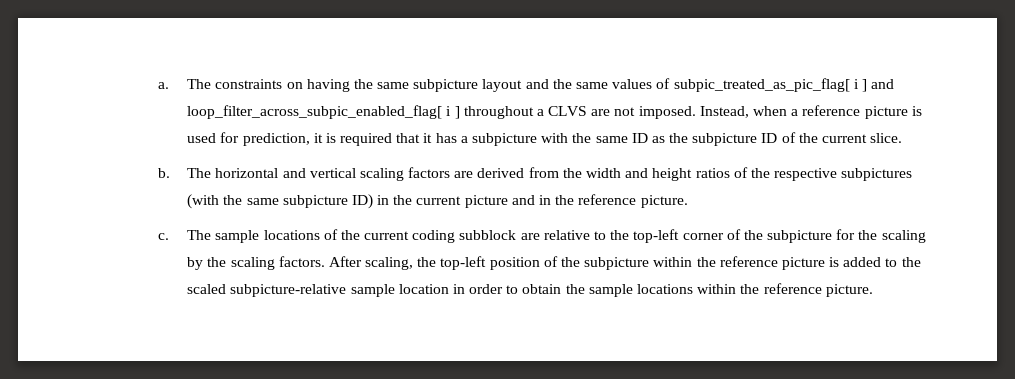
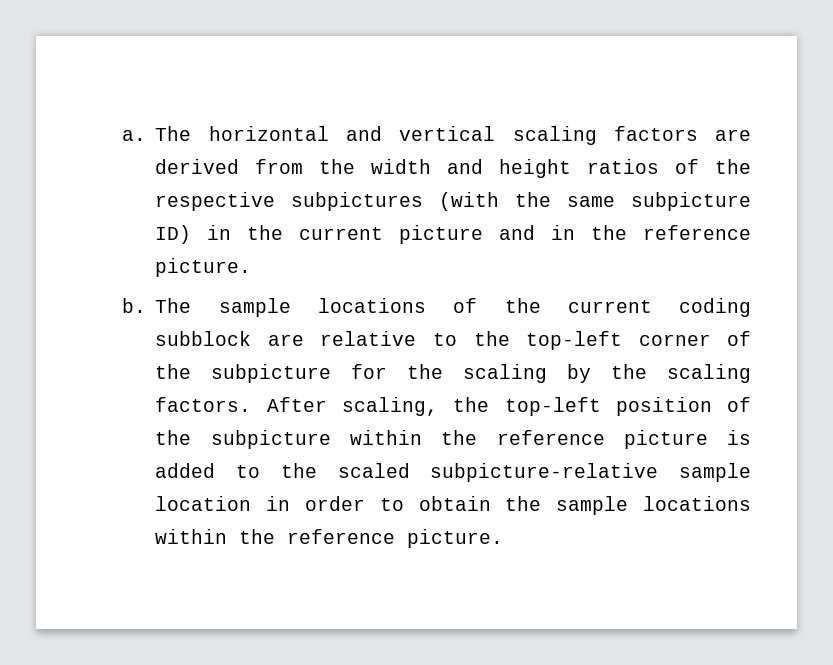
[215,78,895,92] [187,105,922,119] [187,132,903,146] [158,168,212,178] constraints on having the same subpicture layout and the same values of subpic_treated_as_pic_flag[ i ] and loop_filter_across_subpic_enabled_flag[ i ] throughout a CLVS are not imposed. Instead, when a reference picture is used for prediction, it is required that it has a subpicture with the same ID as the subpicture ID of the current slice. // b. The -> (192, 133) none
[158,233,170,240] c. -> [121,298,146,313] b.

